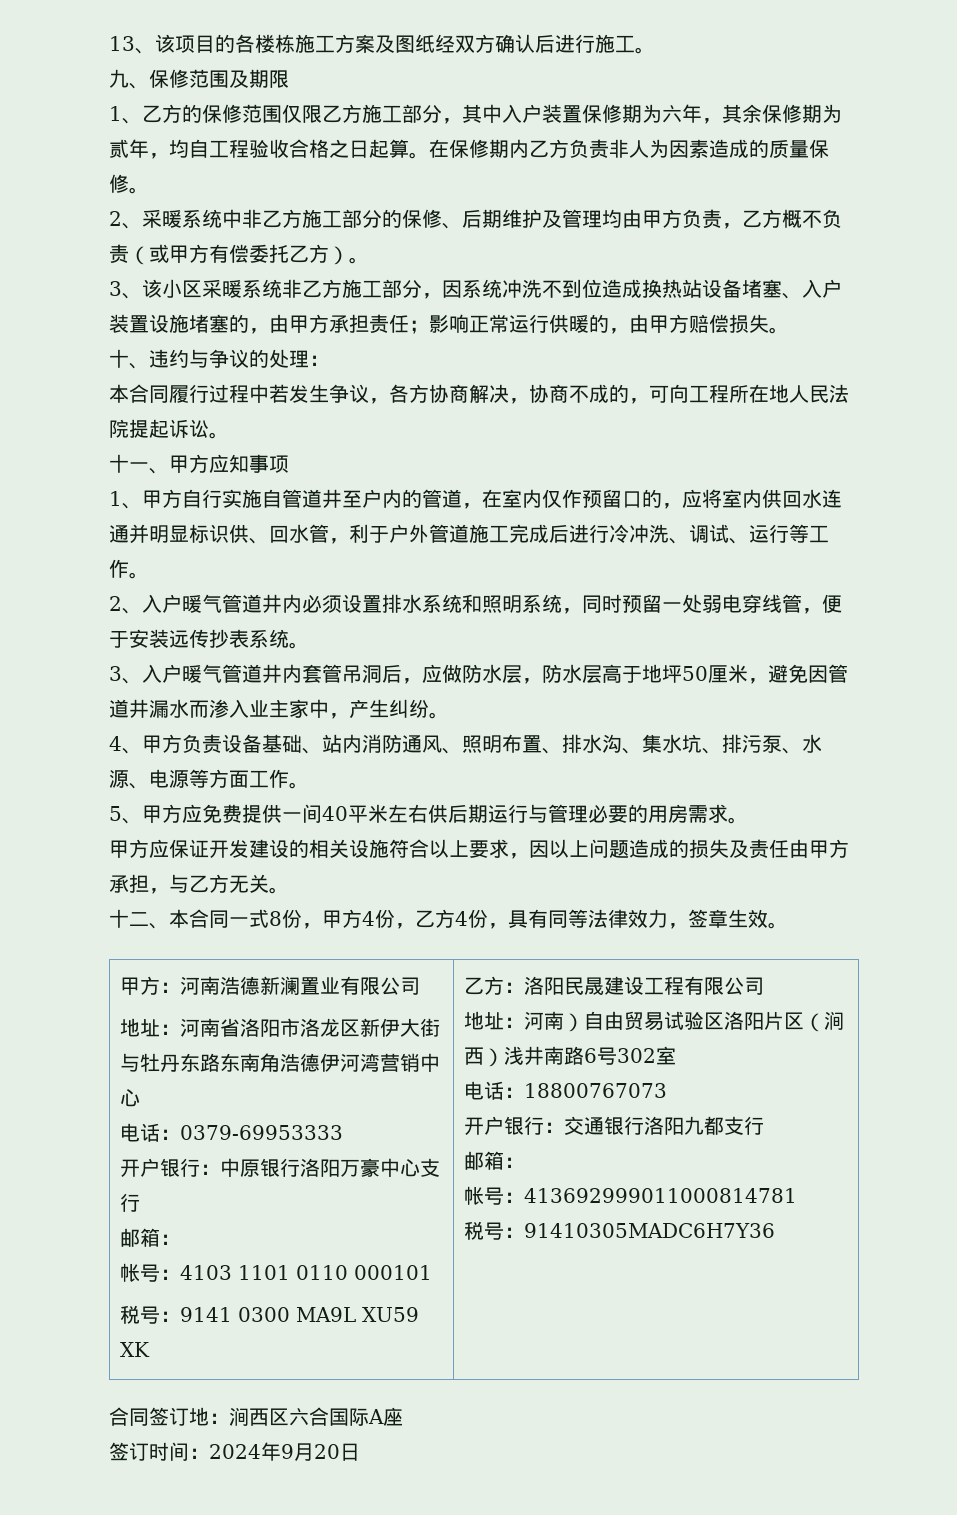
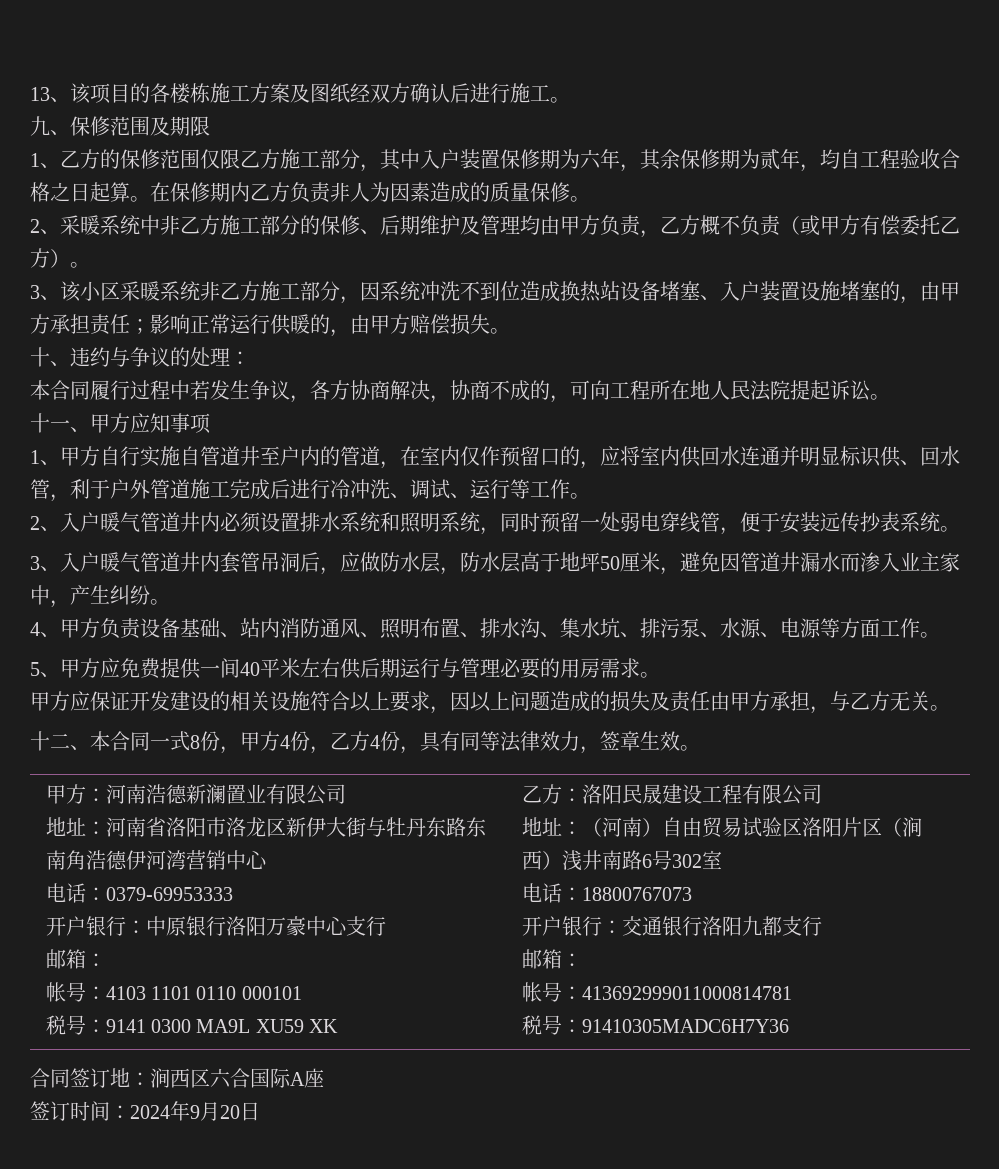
(524, 1022) none -> [581,818,602,837] （

